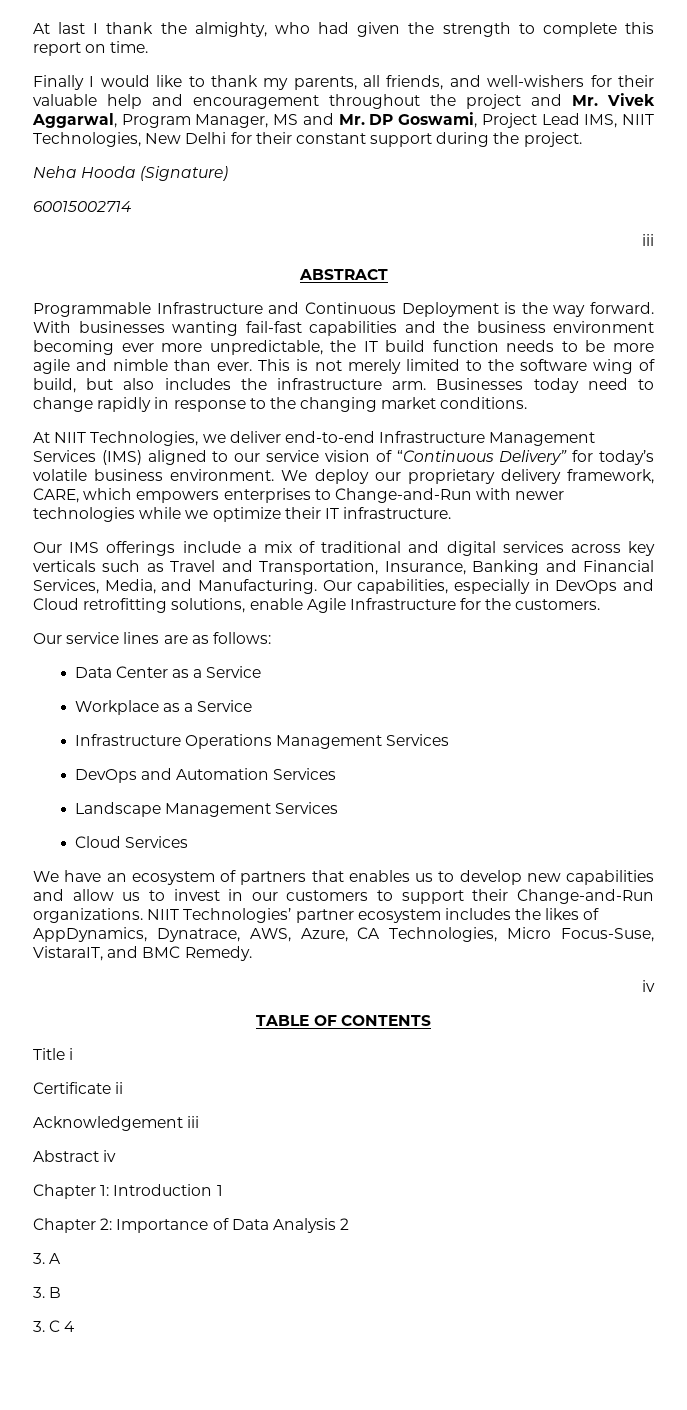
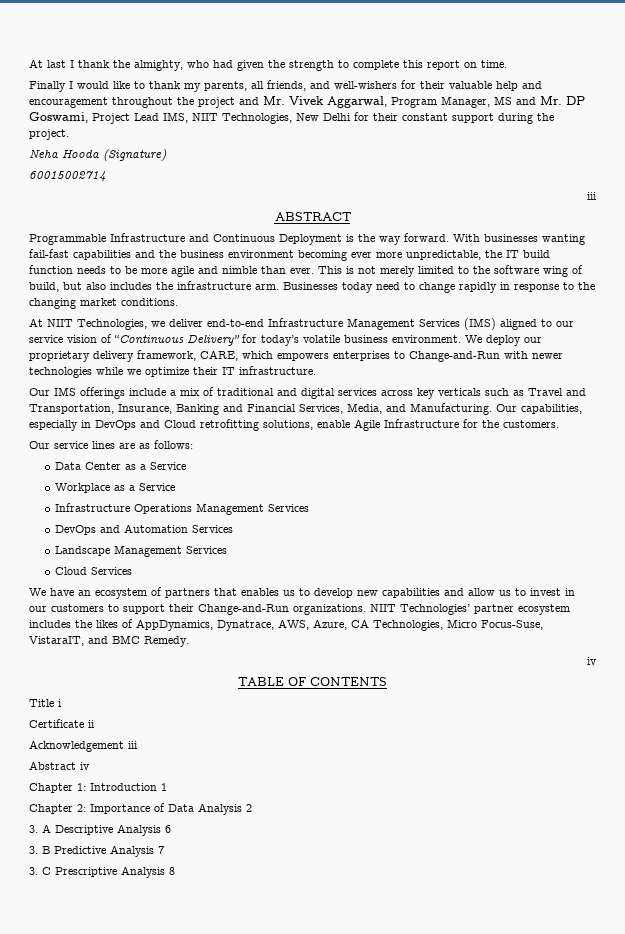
(62, 1258) none -> [55,824,171,836] Descriptive Analysis 6
(62, 1292) none -> [54,845,164,857] Predictive Analysis 7
[64,1321,76,1332] 4 -> [55,866,175,878] Prescriptive Analysis 8

